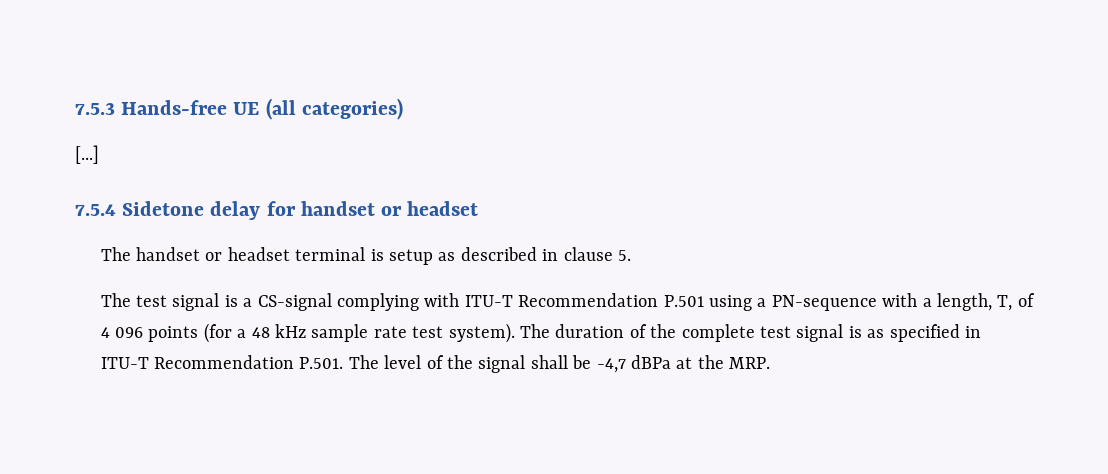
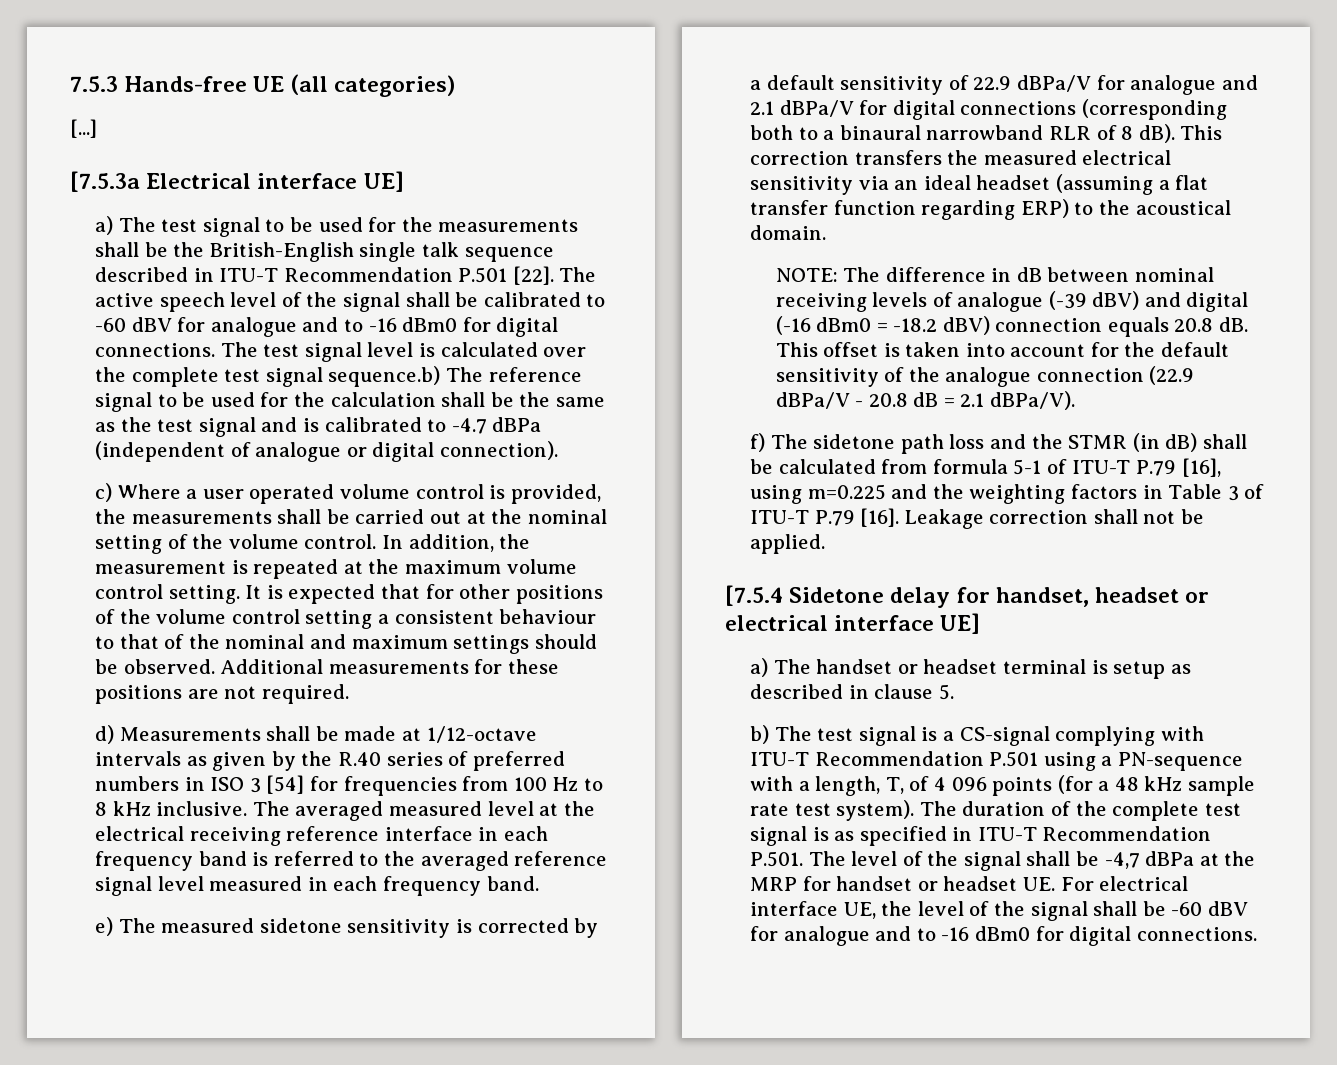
[75,201,479,220] 7.5.4 Sidetone delay for handset or headset // -> [70,171,404,192] [95,216,579,237] [95,242,554,262] [95,266,597,285] [95,292,606,312] [95,317,559,337] [95,342,587,362] [95,366,582,387] [95,392,605,412] [95,417,542,437] [95,441,558,462] [95,483,601,504] [95,509,607,524] [95,534,531,554] [95,559,577,579] [95,584,603,604] [95,609,597,629] [95,634,597,654] [95,659,559,674] [95,684,349,704] [95,725,537,744] [95,751,565,771] [95,775,603,796] [95,801,595,821] [95,826,548,846] [95,851,608,871] [95,876,539,896] [95,917,599,938] [750,75,1258,95] [750,99,1227,120] [750,124,1223,143] [750,150,1172,165] [750,174,1209,195] [750,199,1231,220] [750,225,827,240] [775,267,1214,282] [775,291,1249,312] [775,316,1248,337] [775,342,1229,357] [775,366,1195,387] [775,391,1075,410] [750,433,1247,454] [750,458,1221,477] [750,484,1265,504] [750,508,1205,529] [750,534,826,554] [725,585,1210,608] [725,613,981,634] [750,658,769,677] [7.5.3a Electrical interface UE] // a) The test signal to be used for the measurements shall be the British-English single talk sequence described in ITU-T Recommendation P.501 [22]. The active speech level of the signal shall be calibrated to -60 dBV for analogue and to -16 dBm0 for digital connections. The test signal level is calculated over the complete test signal sequence.b) The reference signal to be used for the calculation shall be the same as the test signal and is calibrated to -4.7 dBPa (independent of analogue or digital connection). // c) Where a user operated volume control is provided, the measurements shall be carried out at the nominal setting of the volume control. In addition, the measurement is repeated at the maximum volume control setting. It is expected that for other positions of the volume control setting a consistent behaviour to that of the nominal and maximum settings should be observed. Additional measurements for these positions are not required. // d) Measurements shall be made at 1/12-octave intervals as given by the R.40 series of preferred numbers in ISO 3 [54] for frequencies from 100 Hz to 8 kHz inclusive. The averaged measured level at the electrical receiving reference interface in each frequency band is referred to the averaged reference signal level measured in each frequency band. // e) The measured sidetone sensitivity is corrected by a default sensitivity of 22.9 dBPa/V for analogue and 2.1 dBPa/V for digital connections (corresponding both to a binaural narrowband RLR of 8 dB). This correction transfers the measured electrical sensitivity via an ideal headset (assuming a flat transfer function regarding ERP) to the acoustical domain. // NOTE: The difference in dB between nominal receiving levels of analogue (-39 dBV) and digital (-16 dBm0 = -18.2 dBV) connection equals 20.8 dB. This offset is taken into account for the default sensitivity of the analogue connection (22.9 dBPa/V - 20.8 dB = 2.1 dBPa/V). // f) The sidetone path loss and the STMR (in dB) shall be calculated from formula 5-1 of ITU-T P.79 [16], using m=0.225 and the weighting factors in Table 3 of ITU-T P.79 [16]. Leakage correction shall not be applied. // [7.5.4 Sidetone delay for handset, headset or electrical interface UE] // a)
(631, 255) none -> [750,725,770,744] b)
[729,357,771,369] MRP. -> [750,876,1189,891] [750,901,1248,921] [750,926,1257,946] MRP for handset or headset UE. For electrical interface UE, the level of the signal shall be -60 dBV for analogue and to -16 dBm0 for digital connections.

